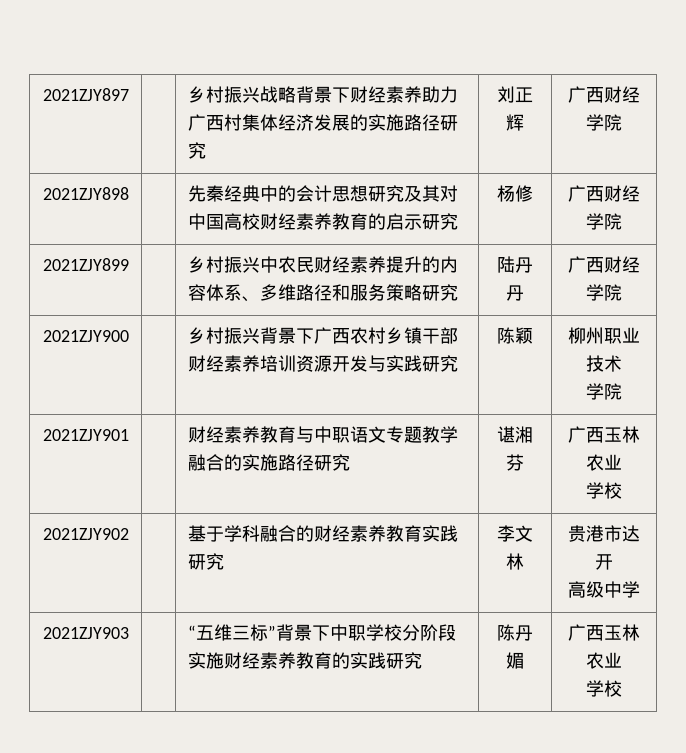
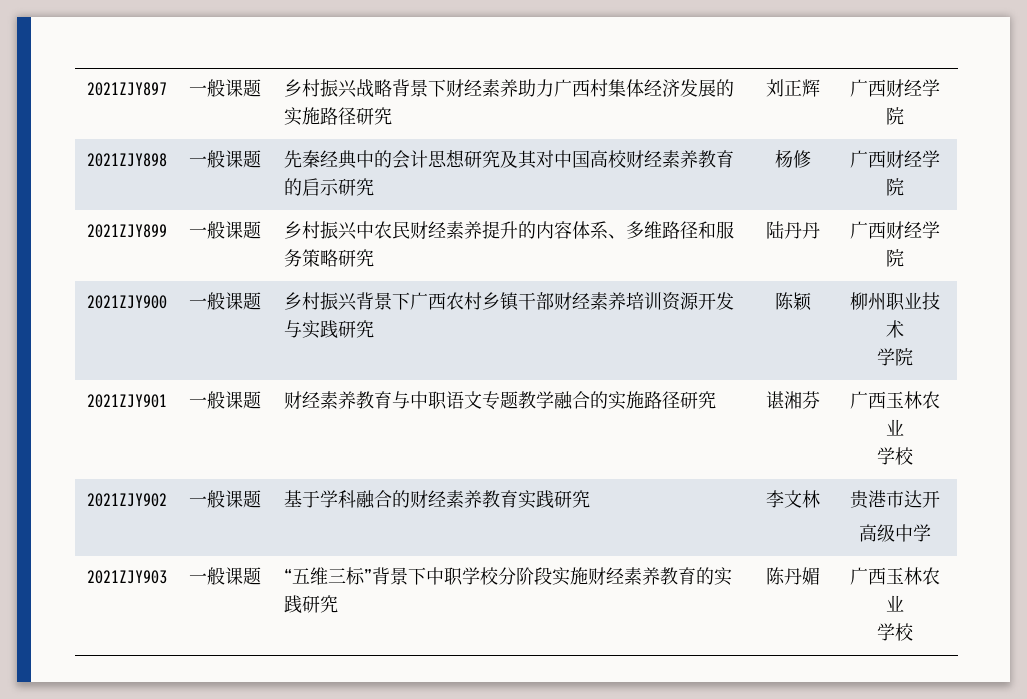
(129, 94) none -> [189,79,262,97] 一般课题
(129, 193) none -> [189,150,262,168] 一般课题
(129, 264) none -> [189,221,262,239] 一般课题
(129, 336) none -> [189,292,262,310] 一般课题
(129, 435) none -> [189,391,262,409] 一般课题
(129, 534) none -> [189,490,262,508] 一般课题
(129, 633) none -> [189,567,262,585] 一般课题

